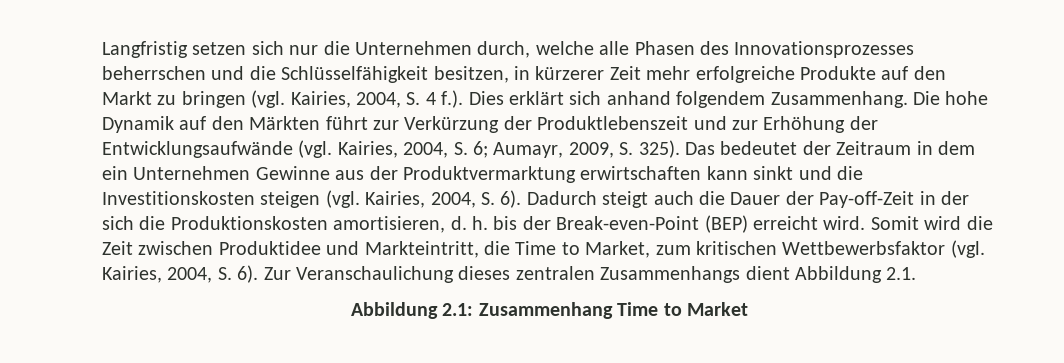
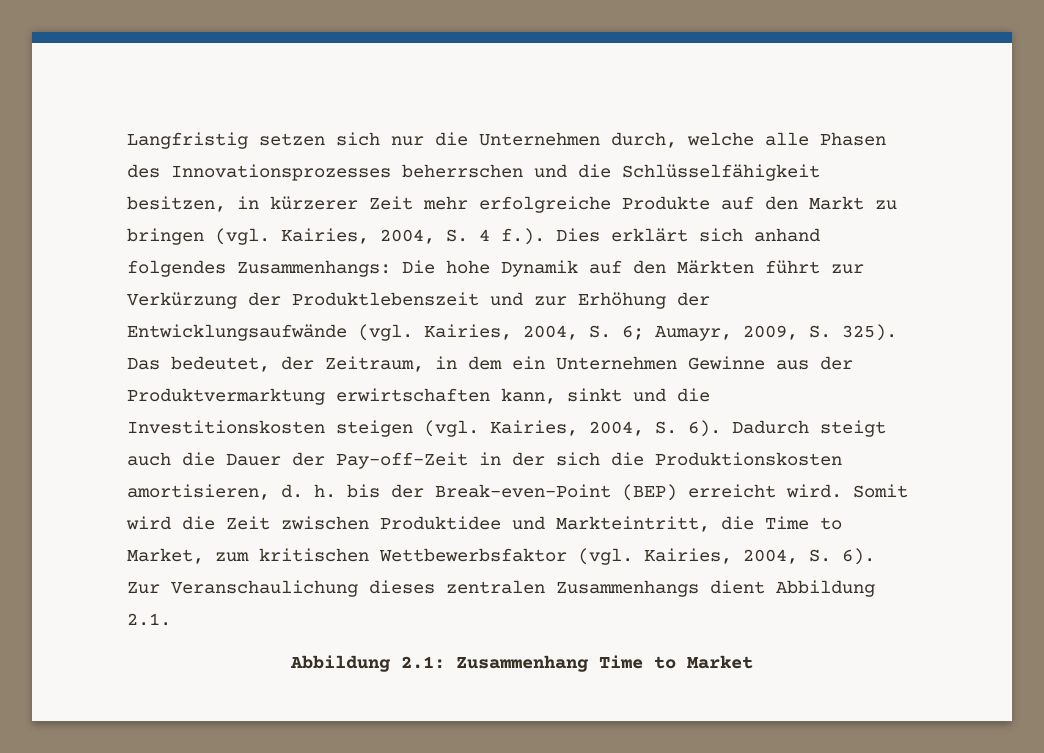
[676,91,908,108] folgendem Zusammenhang. -> [127,260,391,277] folgendes Zusammenhangs:
[720,141,912,155] bedeutet der Zeitraum -> [171,356,424,372] bedeutet, der Zeitraum,
[706,166,748,180] kann -> [501,388,556,404] kann,

